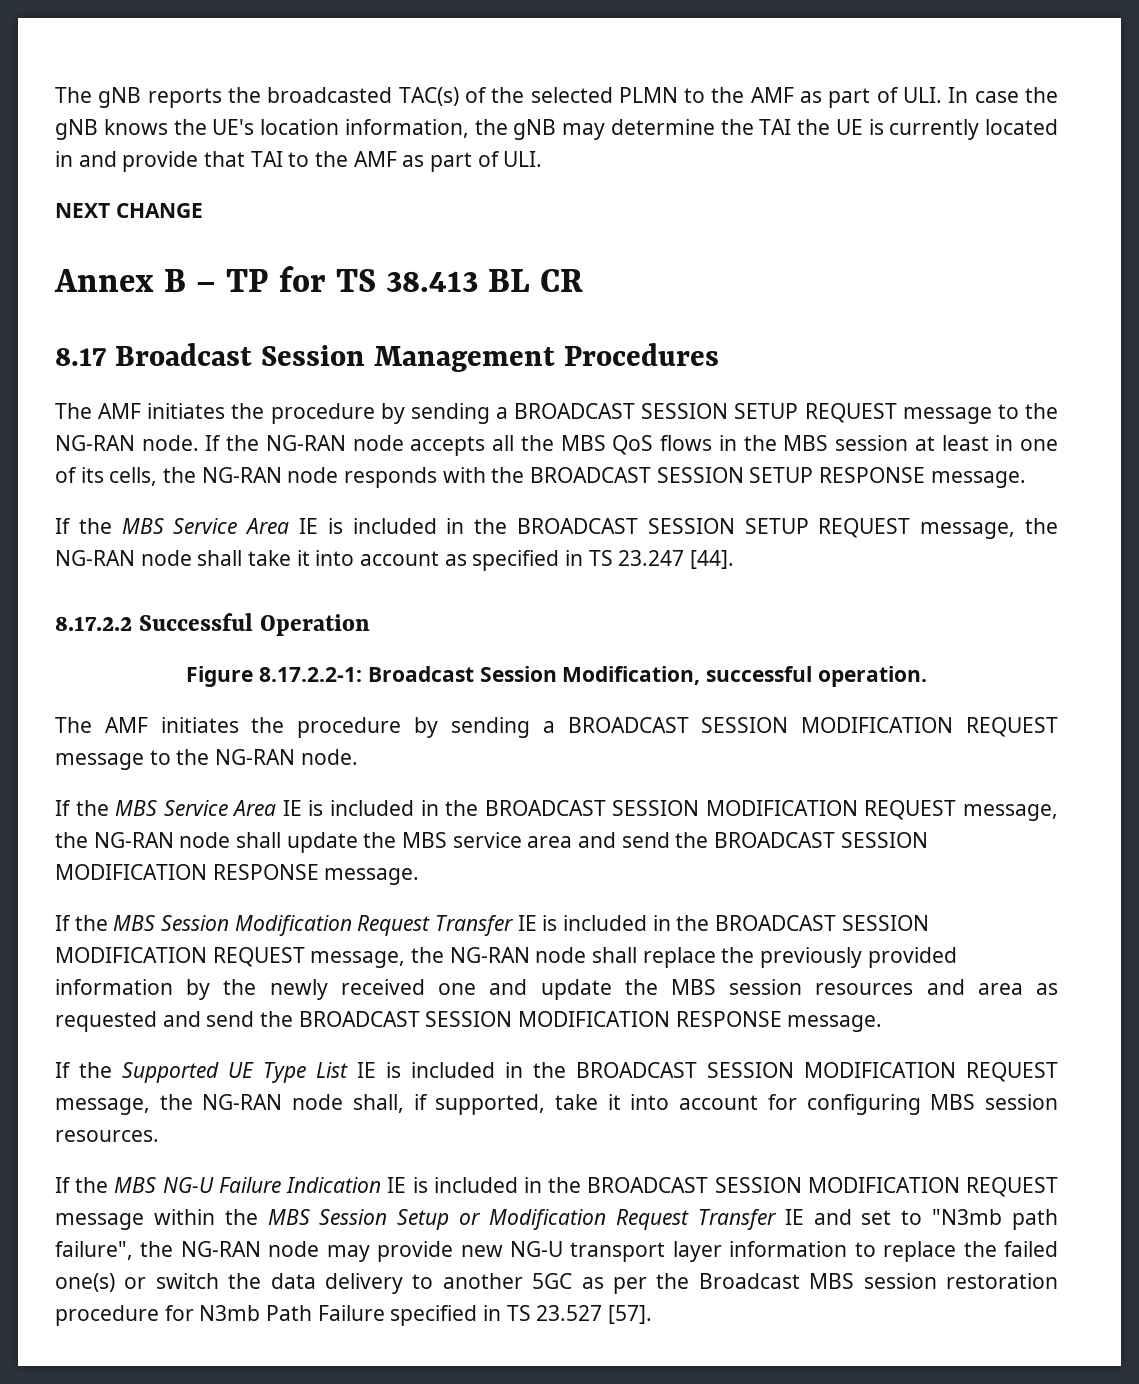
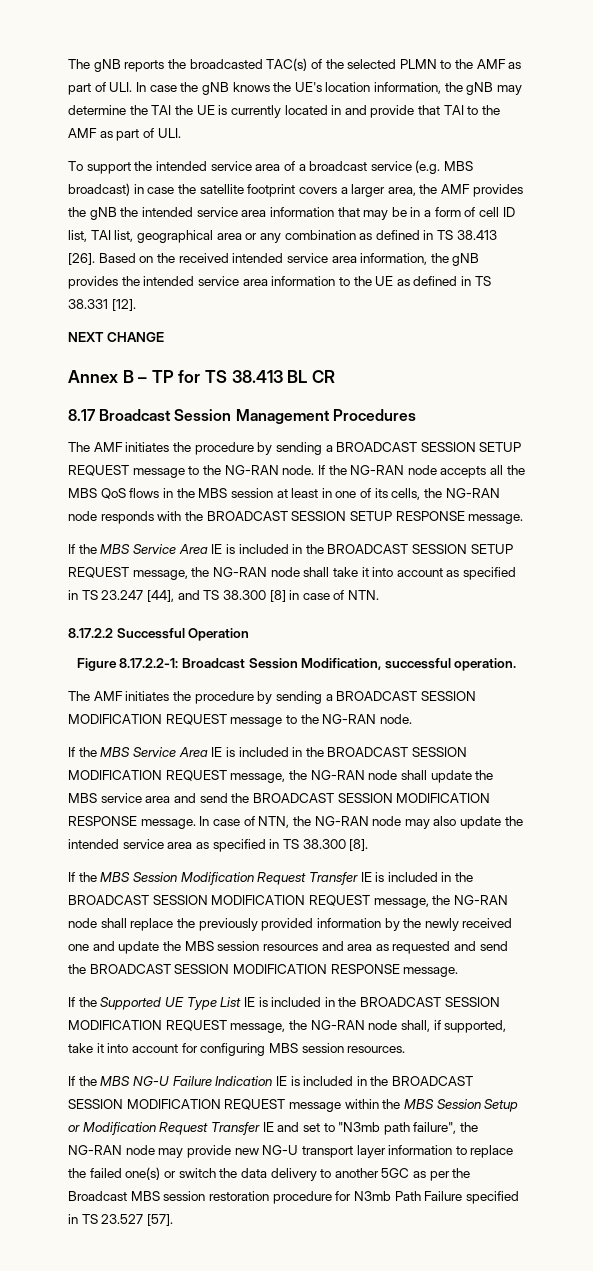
(543, 159) none -> [68,160,474,174] [68,183,523,197] [68,207,515,220] [68,230,497,243] [68,253,480,266] [68,276,491,289] [68,299,136,311] // To support the intended service area of a broadcast service (e.g. MBS broadcast) in case the satellite footprint covers a larger area, the AMF provides the gNB the intended service area information that may be in a form of cell ID list, TAI list, geographical area or any combination as defined in TS 38.413 [26]. Based on the received intended service area information, the gNB provides the intended service area information to the UE as defined in TS 38.331 [12].
[690,550,735,569] [44]. -> [146,590,380,602] [44], and TS 38.300 [8] in case of NTN.
(420, 876) none -> [199,816,523,829] [68,839,369,852] In case of NTN, the NG-RAN node may also update the intended service area as specified in TS 38.300 [8].

